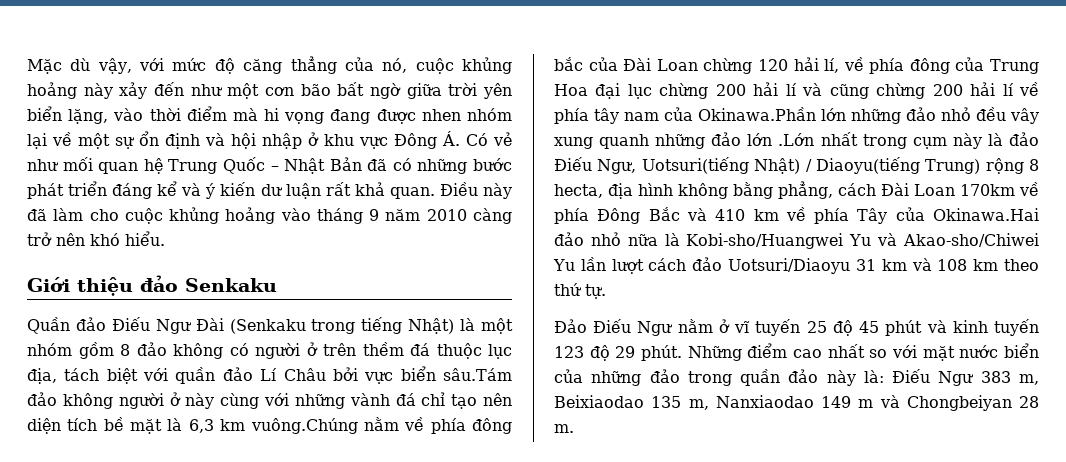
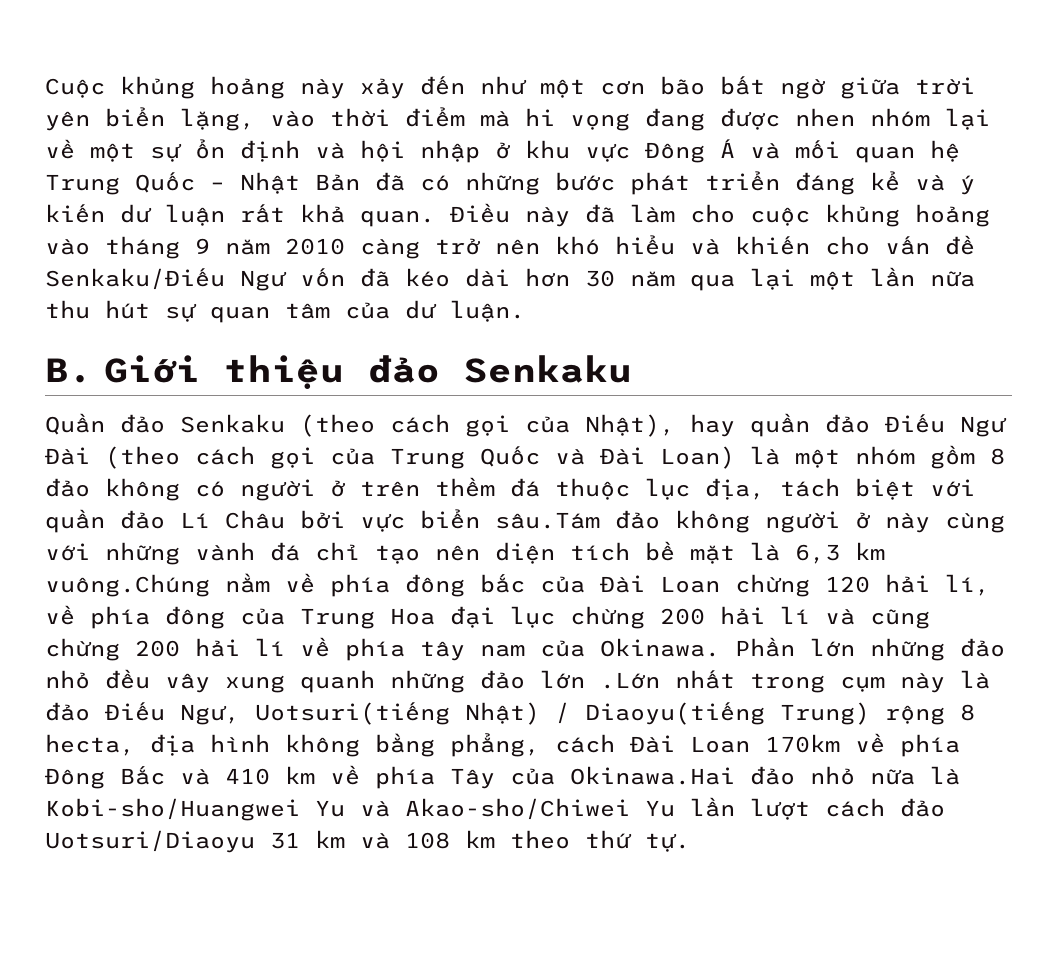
[27,56,454,74] Mặc dù vậy, với mức độ căng thẳng của nó, cuộc -> [45,78,105,98] Cuộc
[442,131,512,146] [27,159,59,171] Á. Có vẻ như -> [720,139,780,159] Á và
[125,231,165,246] hiểu. // -> [615,235,975,255] [45,267,975,291] [45,300,525,323] [45,358,93,383] hiểu và khiến cho vấn đề Senkaku/Điếu Ngư vốn đã kéo dài hơn 30 năm qua lại một lần nữa thu hút sự quan tâm của dư luận. // B.
[111,317,455,334] Điếu Ngư Đài (Senkaku trong tiếng Nhật) -> [180,413,1007,437] [44,446,735,469] Senkaku (theo cách gọi của Nhật), hay quần đảo Điếu Ngư Đài (theo cách gọi của Trung Quốc và Đài Loan)
[698,107,816,121] Okinawa.Phần -> [600,637,795,657] Okinawa. Phần
[554,319,1039,336] [554,343,1039,361] [554,369,1039,386] [554,395,1039,411] [554,424,574,433] // Đảo Điếu Ngư nằm ở vĩ tuyến 25 độ 45 phút và kinh tuyến 123 độ 29 phút. Những điểm cao nhất so với mặt nước biển của những đảo trong quần đảo này là: Điếu Ngư 383 m, Beixiaodao 135 m, Nanxiaodao 149 m và Chongbeiyan 28 m. -> (690, 842) none

